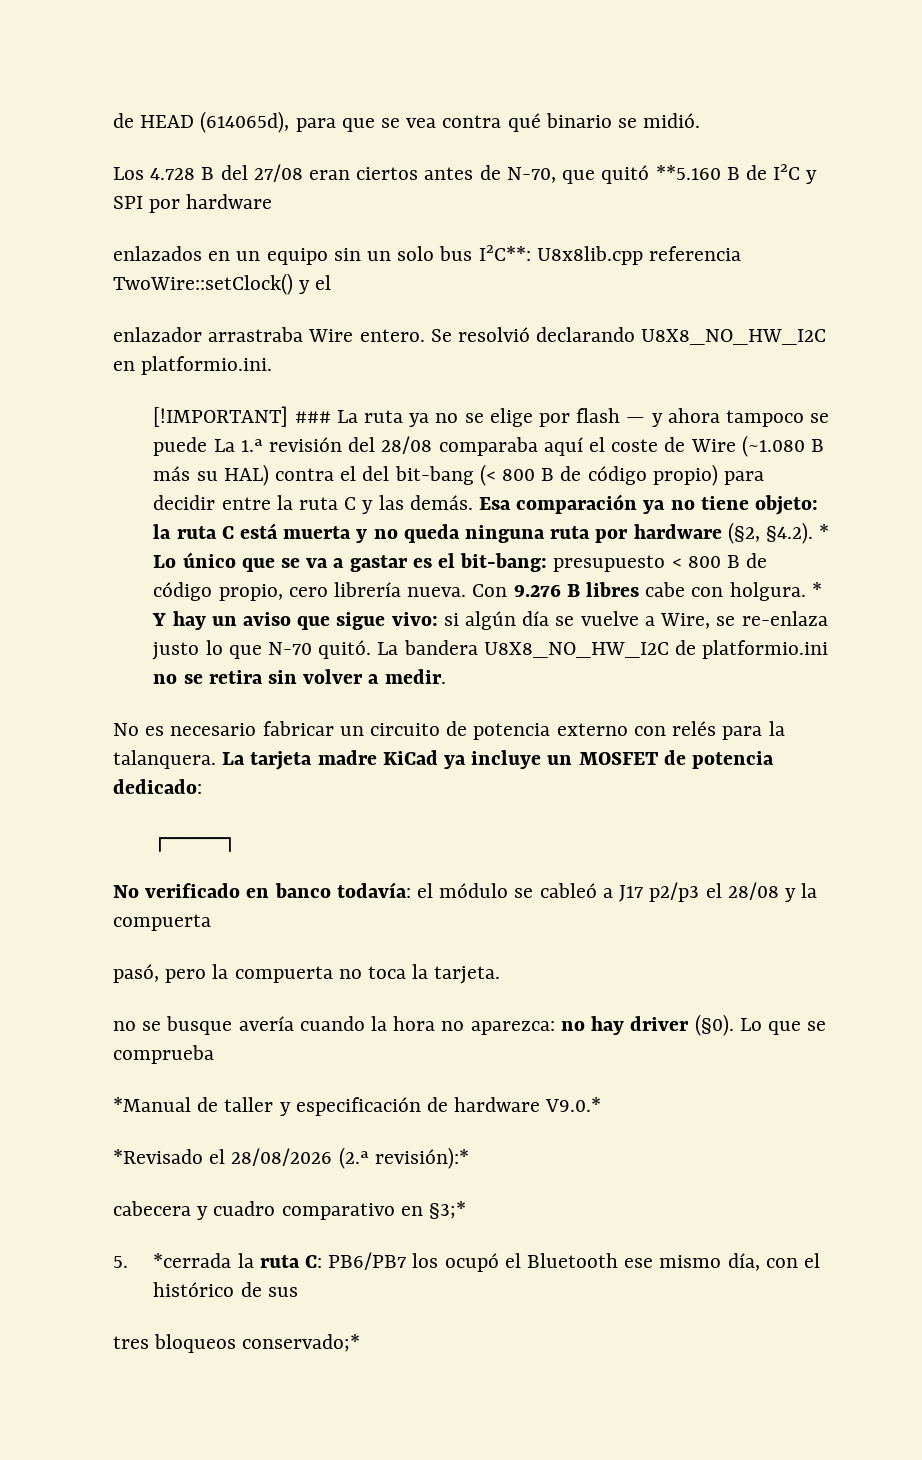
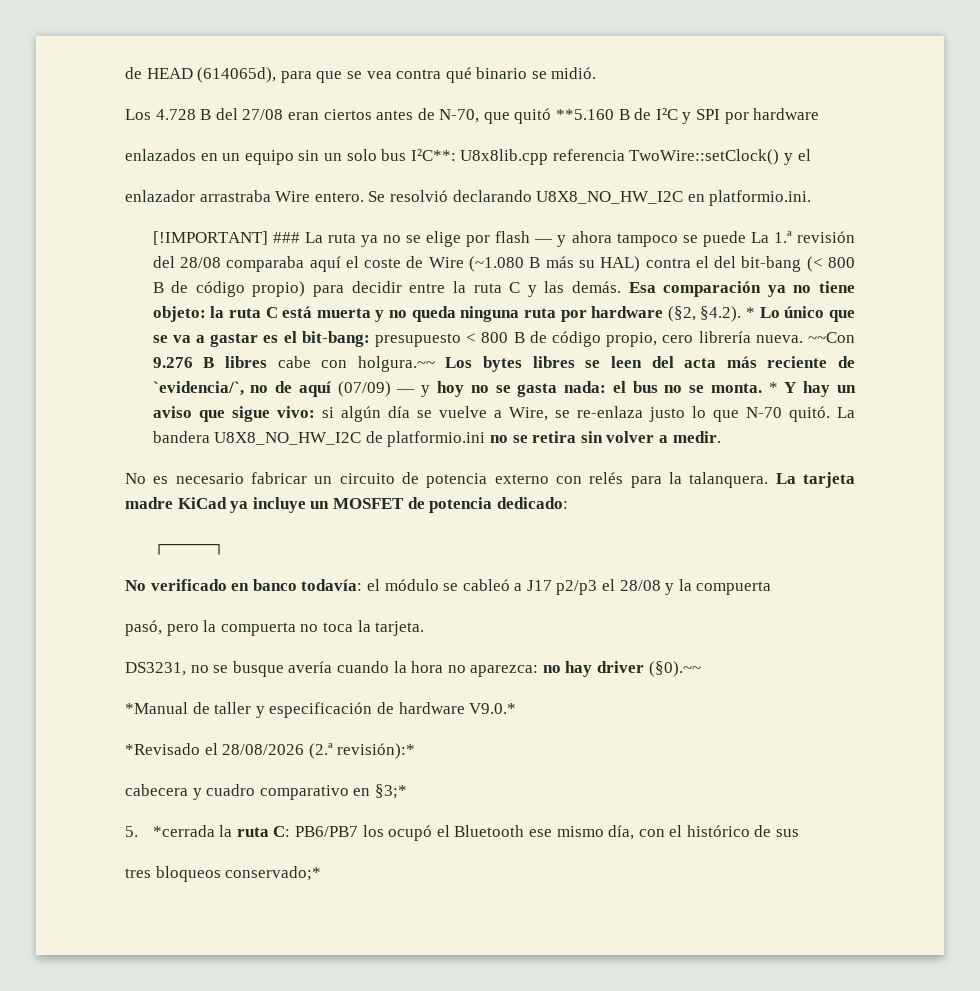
[472,584,508,597] Con -> [808,332,855,343] ~~Con
[729,582,806,601] holgura. -> [357,356,855,372] [152,381,762,397] holgura.~~ Los bytes libres se leen del acta más reciente de `evidencia/`, no de aquí (07/09) — y hoy no se gasta nada: el bus no se monta.
(501, 975) none -> [125,662,186,676] DS3231,
[694,1014,827,1036] [113,1045,214,1064] (§0). Lo que se comprueba -> [648,661,701,677] (§0).~~

